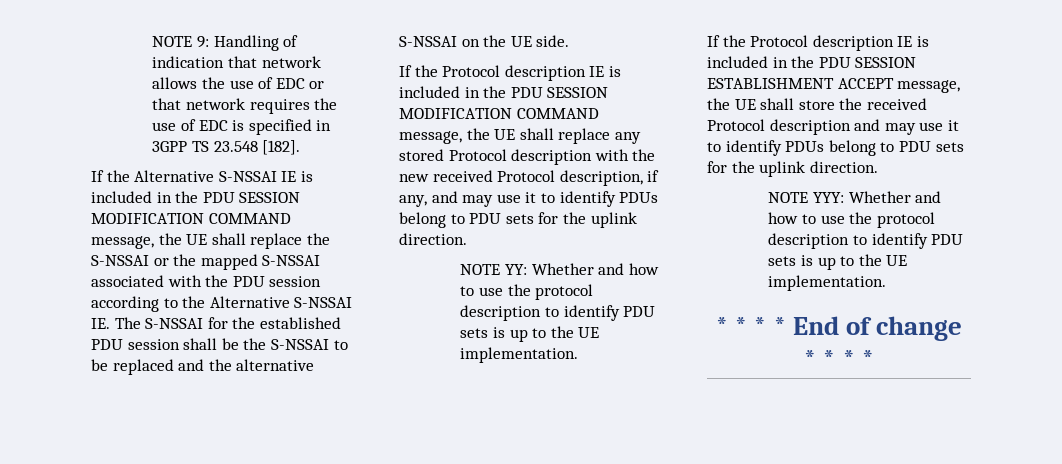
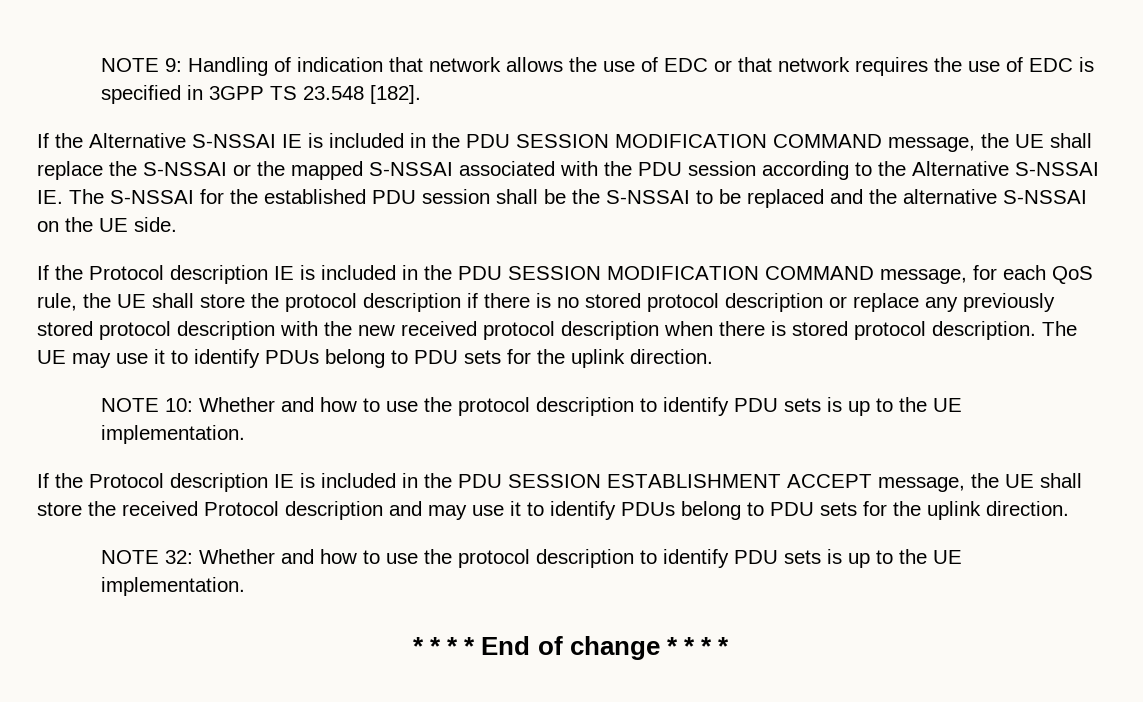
[466,128,641,144] [399,149,507,161] the UE shall replace any stored Protocol -> [973,265,1093,284] [37,293,1055,312] [37,321,171,340] for each QoS rule, the UE shall store the protocol description if there is no stored protocol description or replace any previously stored protocol
[497,170,660,186] [399,191,458,207] Protocol description, if any, and -> [483,321,1077,340] [37,350,66,364] protocol description when there is stored protocol description. The UE
[504,264,527,275] YY: -> [164,398,193,412] 10:
[812,192,844,203] YYY: -> [164,550,193,564] 32:

